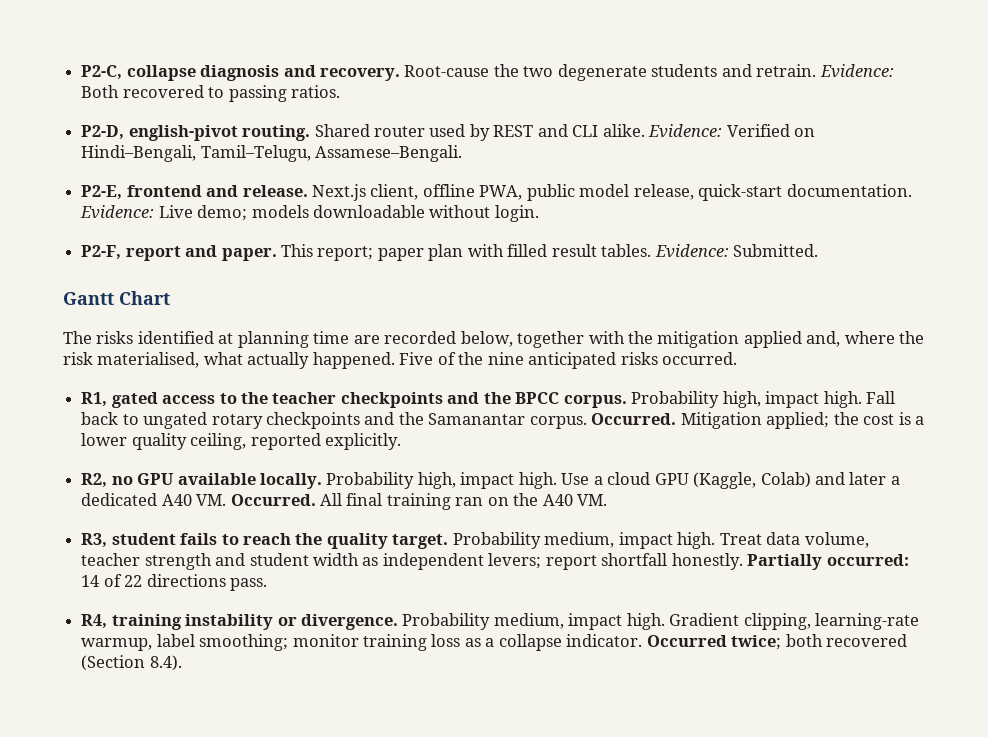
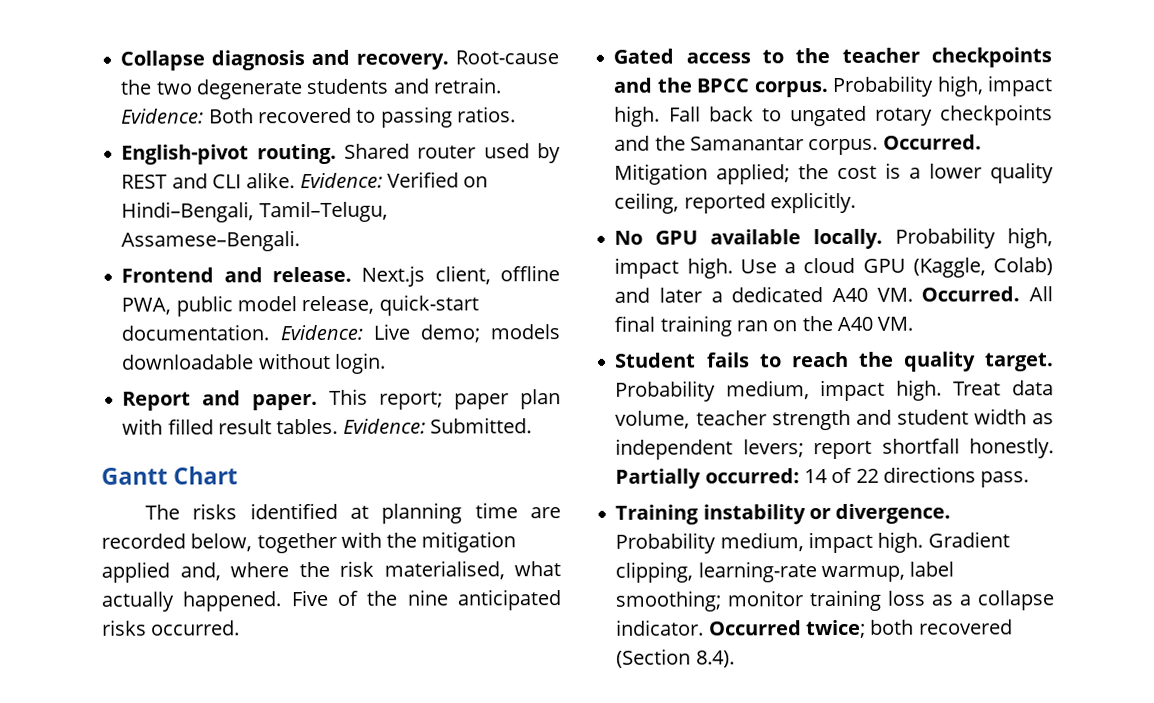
[81,65,196,81] P2-C, collapse -> [120,50,206,71] Collapse
[81,125,238,141] P2-D, english-pivot -> [121,144,250,165] English-pivot
[81,185,202,200] P2-E, frontend -> [121,267,215,283] Frontend
[81,245,181,261] P2-F, report -> [122,391,192,411] Report
[81,392,158,408] R1, gated -> [613,48,675,64] Gated
[81,473,133,488] R2, no -> [614,230,644,245] No
[81,533,176,548] R3, student -> [615,352,697,368] Student
[81,614,182,630] R4, training -> [615,504,700,525] Training

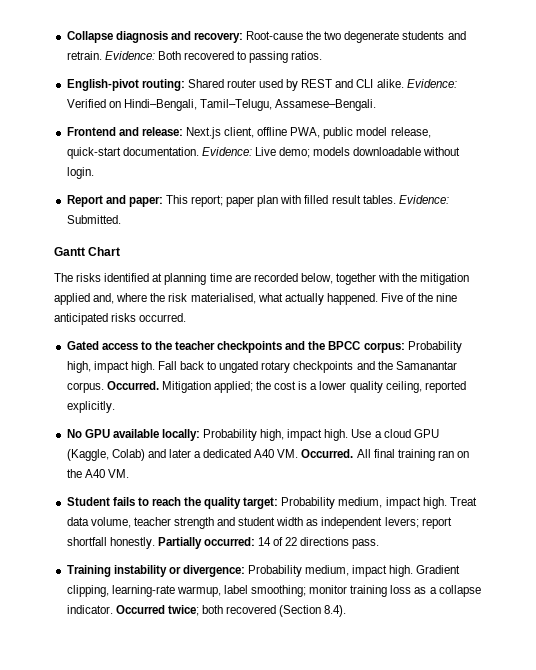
[356,53,450,70] recovery. -> [193,32,243,43] recovery:
[256,143,337,165] routing. -> [141,79,185,91] routing:
[272,266,353,283] release. -> [141,127,183,136] release:
[252,393,319,411] paper. -> [128,196,163,207] paper:
[753,81,829,98] corpus. -> [363,342,405,353] corpus:
[813,228,884,250] locally. -> [161,429,200,441] locally:
[985,352,1054,372] target. -> [243,497,279,509] target:
[835,503,952,525] divergence. -> [182,565,245,577] divergence:

